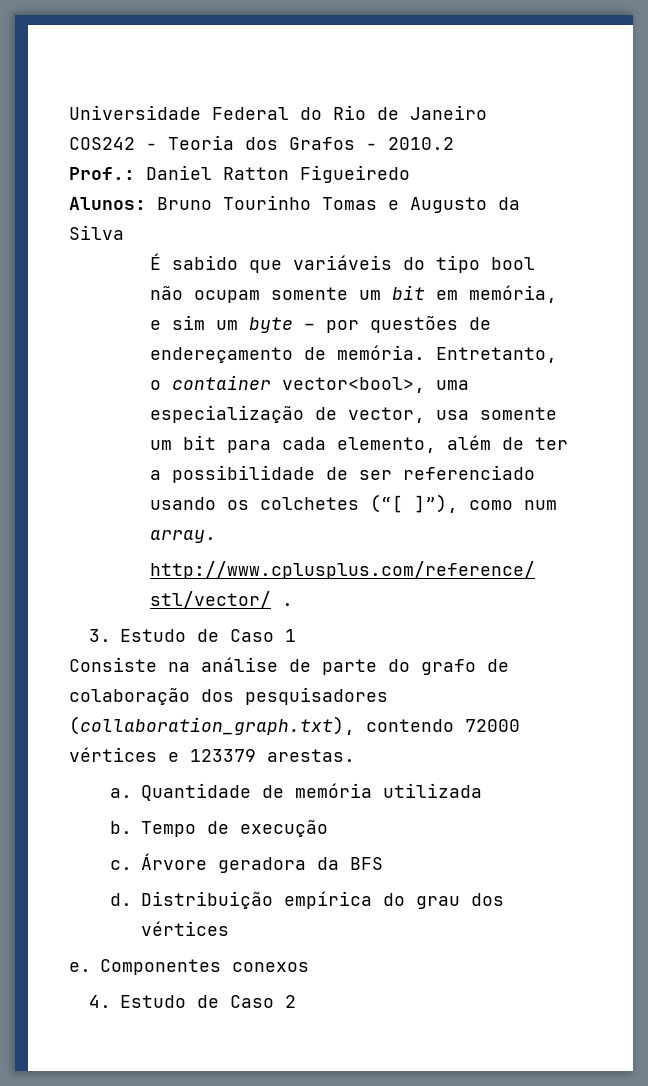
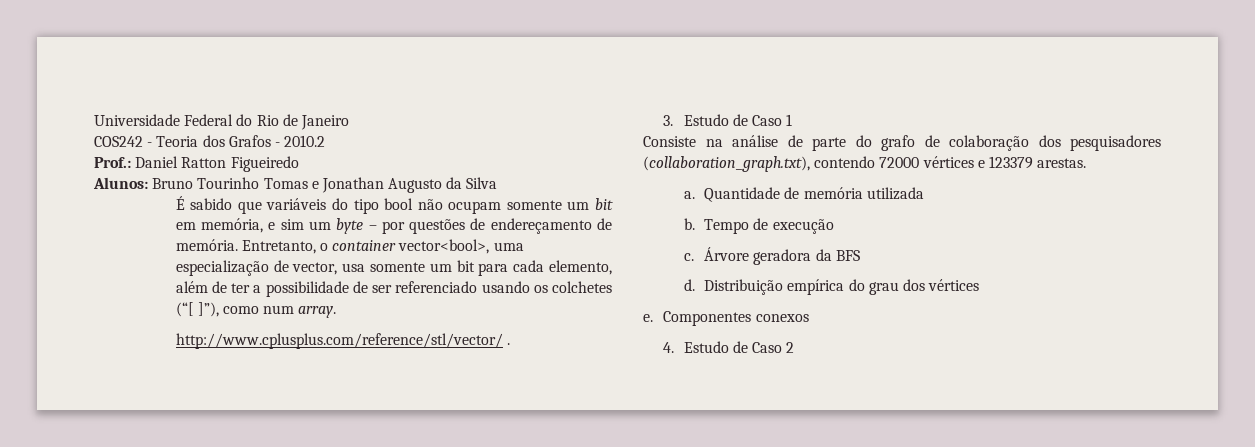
(399, 205) none -> [321,177,384,193] Jonathan

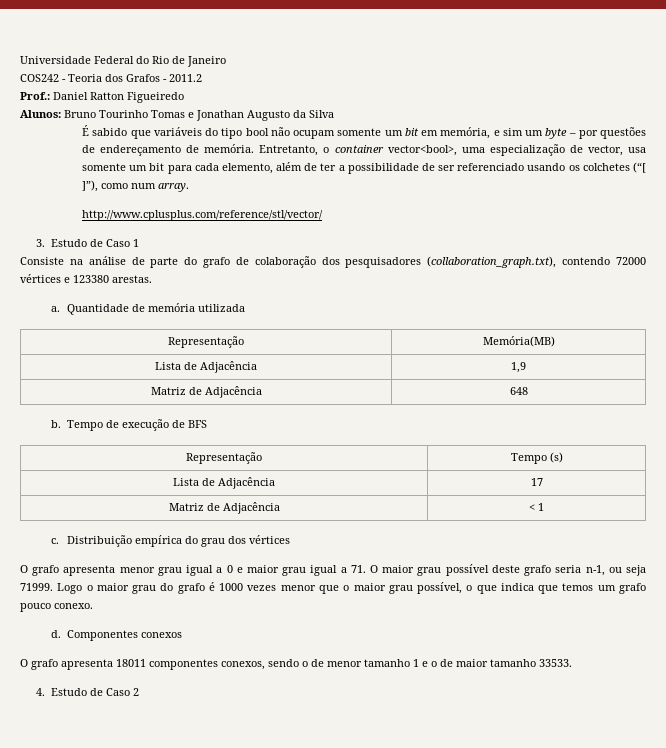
[284,135,326,147] 2010.2 -> [169,74,202,82] 2011.2
[506,343,510,345] . -> (324, 215) none
[988,156,1033,169] 123379 -> [73,275,109,283] 123380
[683,218,834,234] [683,247,860,265] [683,279,695,291] // b. Tempo de execução // c. Árvore geradora da BFS // d. -> [168,336,244,348] [482,336,555,347] [155,361,257,373] [511,362,526,373] [150,386,262,398] [509,387,528,395] [51,419,207,431] [186,452,262,464] [510,452,563,464] [173,477,275,489] [530,478,543,486] [168,502,280,514] [529,503,544,511] [51,538,60,544] // Representação | Memória(MB) // Lista de Adjacência | 1,9 // Matriz de Adjacência | 648 // b. Tempo de execução de BFS // Representação | Tempo (s) // Lista de Adjacência | 17 // Matriz de Adjacência | < 1 // c.
[643,311,809,326] e. Componentes conexos -> [20,564,646,576] [20,582,646,594] [20,603,93,612] [51,630,182,641] [20,659,572,670] O grafo apresenta menor grau igual a 0 e maior grau igual a 71. O maior grau possível deste grafo seria n-1, ou seja 71999. Logo o maior grau do grafo é 1000 vezes menor que o maior grau possível, o que indica que temos um grafo pouco conexo. // d. Componentes conexos // O grafo apresenta 18011 componentes conexos, sendo o de menor tamanho 1 e o de maior tamanho 33533.

